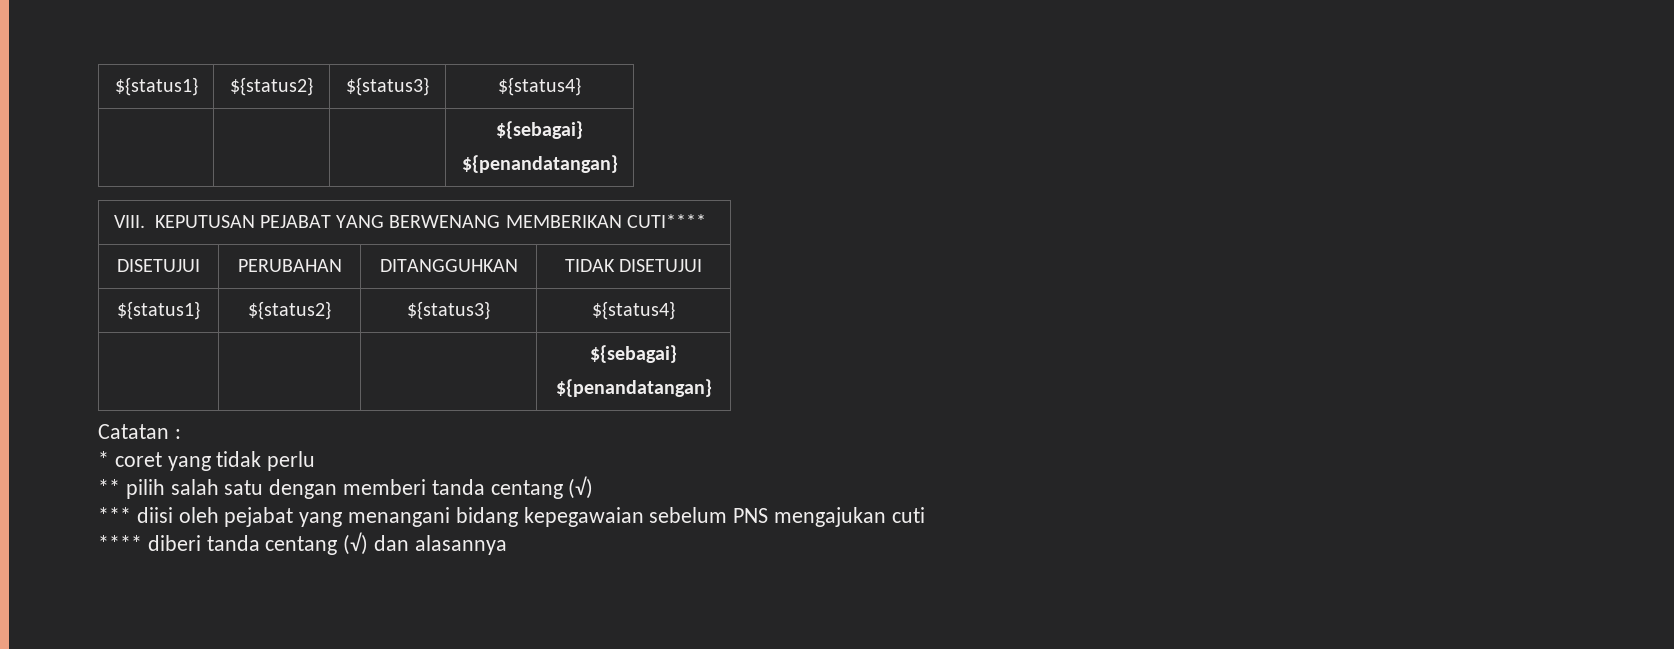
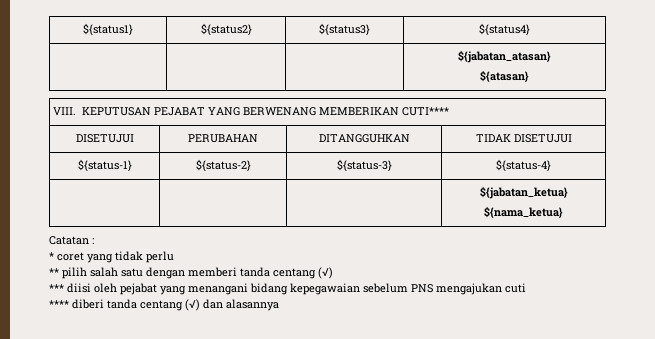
[114,77,198,96] [230,77,313,96] [346,77,429,96] [498,77,581,96] [496,121,583,139] [461,155,618,173] ${status1} | ${status2} | ${status3} | ${status4} // | | | ${sebagai} // ${penandatangan} -> [83,23,133,35] [200,23,252,35] [319,23,370,35] [479,23,530,35] [458,50,551,63] [480,70,529,82] ${status1} | ${status2} | ${status3} | ${status4} // | | | ${jabatan_atasan} // ${atasan}
[117,301,200,320] [248,301,331,320] [407,301,490,320] [592,301,675,320] [590,345,677,363] [555,379,712,397] ${status1} | ${status2} | ${status3} | ${status4} // | | | ${sebagai} // ${penandatangan} -> [77,159,132,171] [195,159,251,171] [336,159,392,171] [496,159,551,171] [479,186,568,199] [484,206,563,218] ${status-1} | ${status-2} | ${status-3} | ${status-4} // | | | ${jabatan_ketua} // ${nama_ketua}

